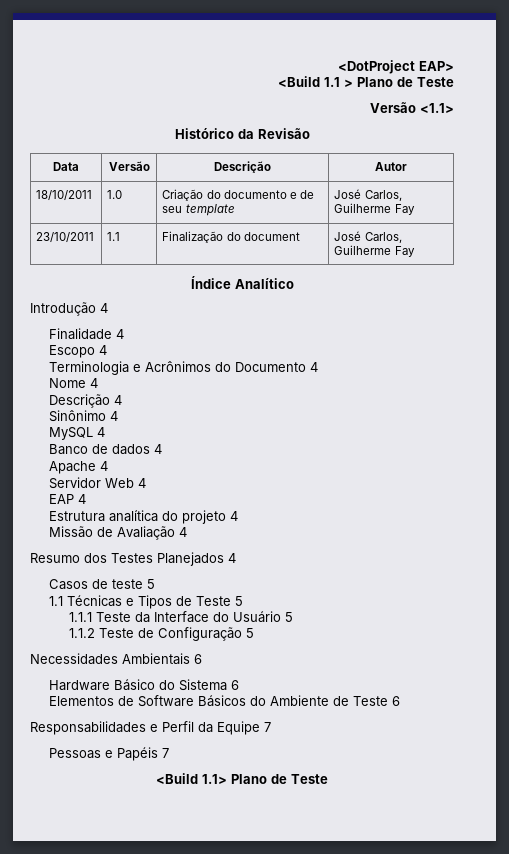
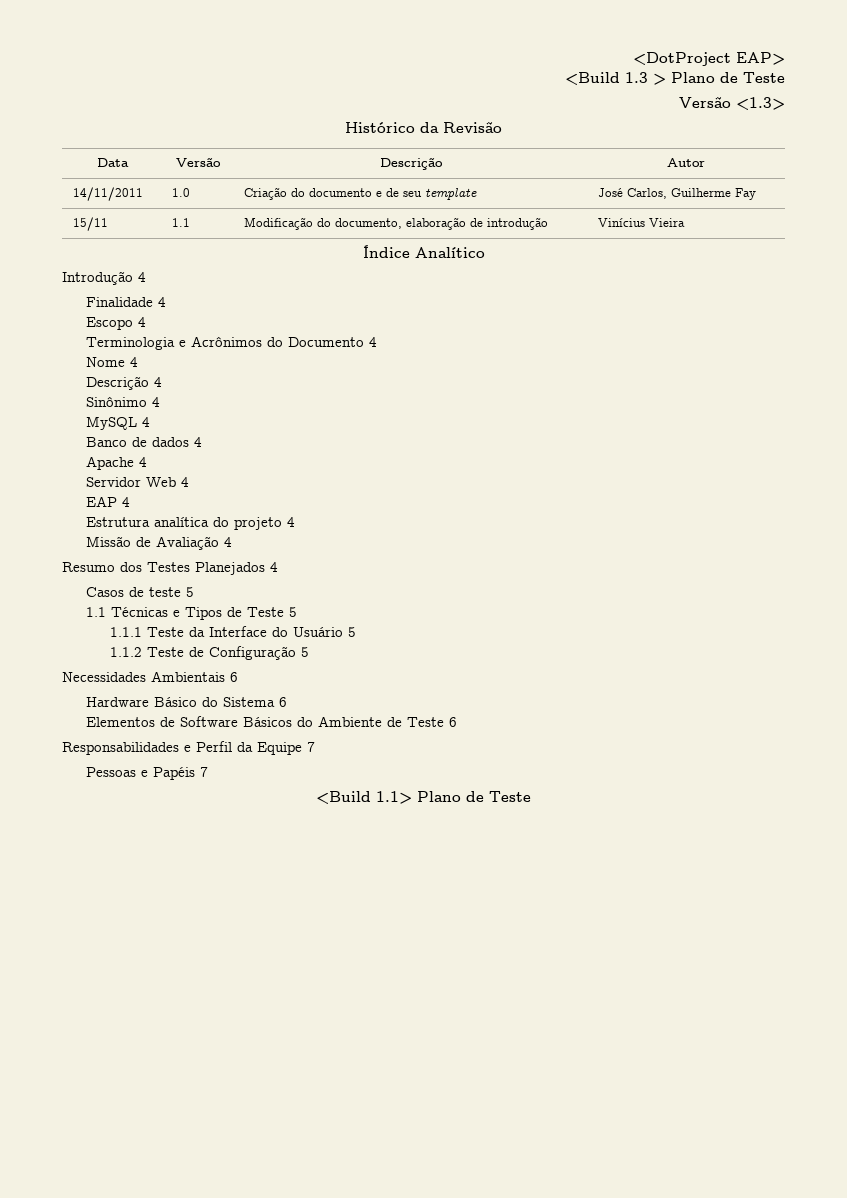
[324,77,340,87] 1.1 -> [625,72,648,83] 1.3
[420,103,454,113] <1.1> -> [736,97,785,110] <1.3>
[36,190,93,201] 18/10/2011 -> [72,187,143,201] 14/11/2011
[36,232,95,243] 23/10/2011 -> [72,217,108,231] 15/11
[162,231,300,243] [334,231,402,243] [334,245,415,257] Finalização do document | José Carlos, Guilherme Fay -> [243,217,548,230] [597,218,685,227] Modificação do documento, elaboração de introdução | Vinícius Vieira

